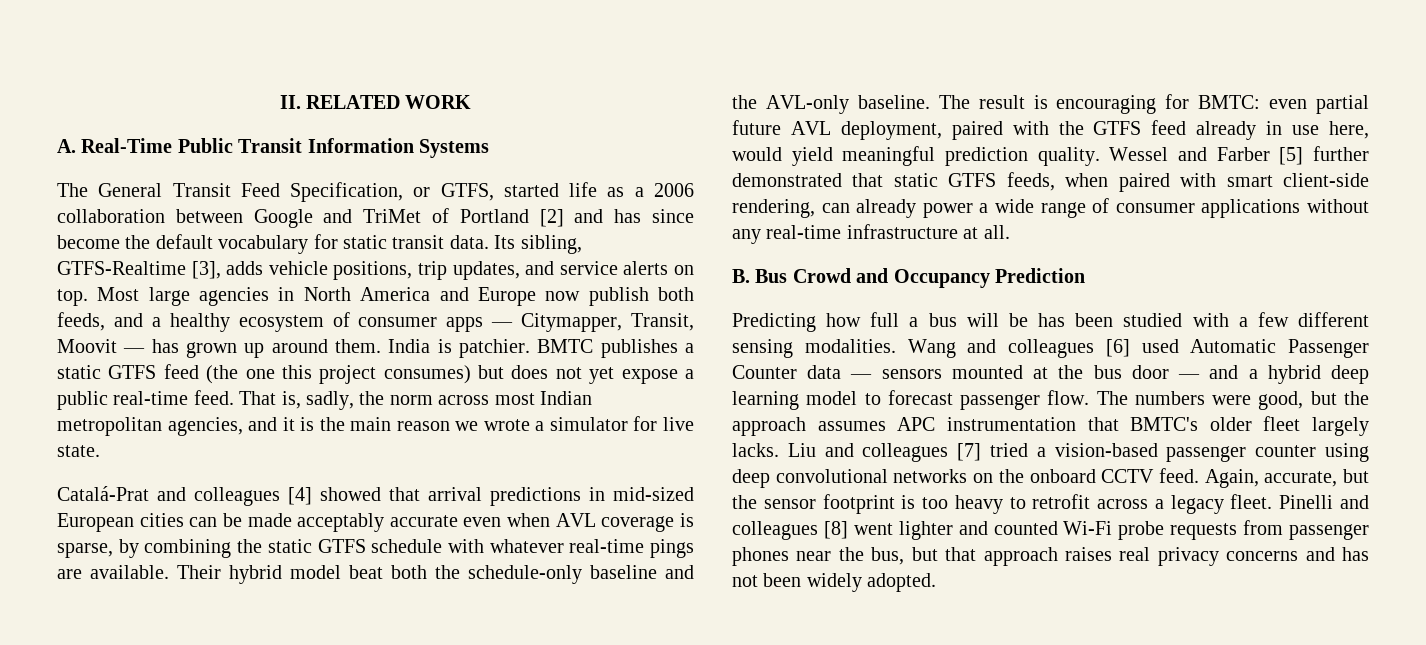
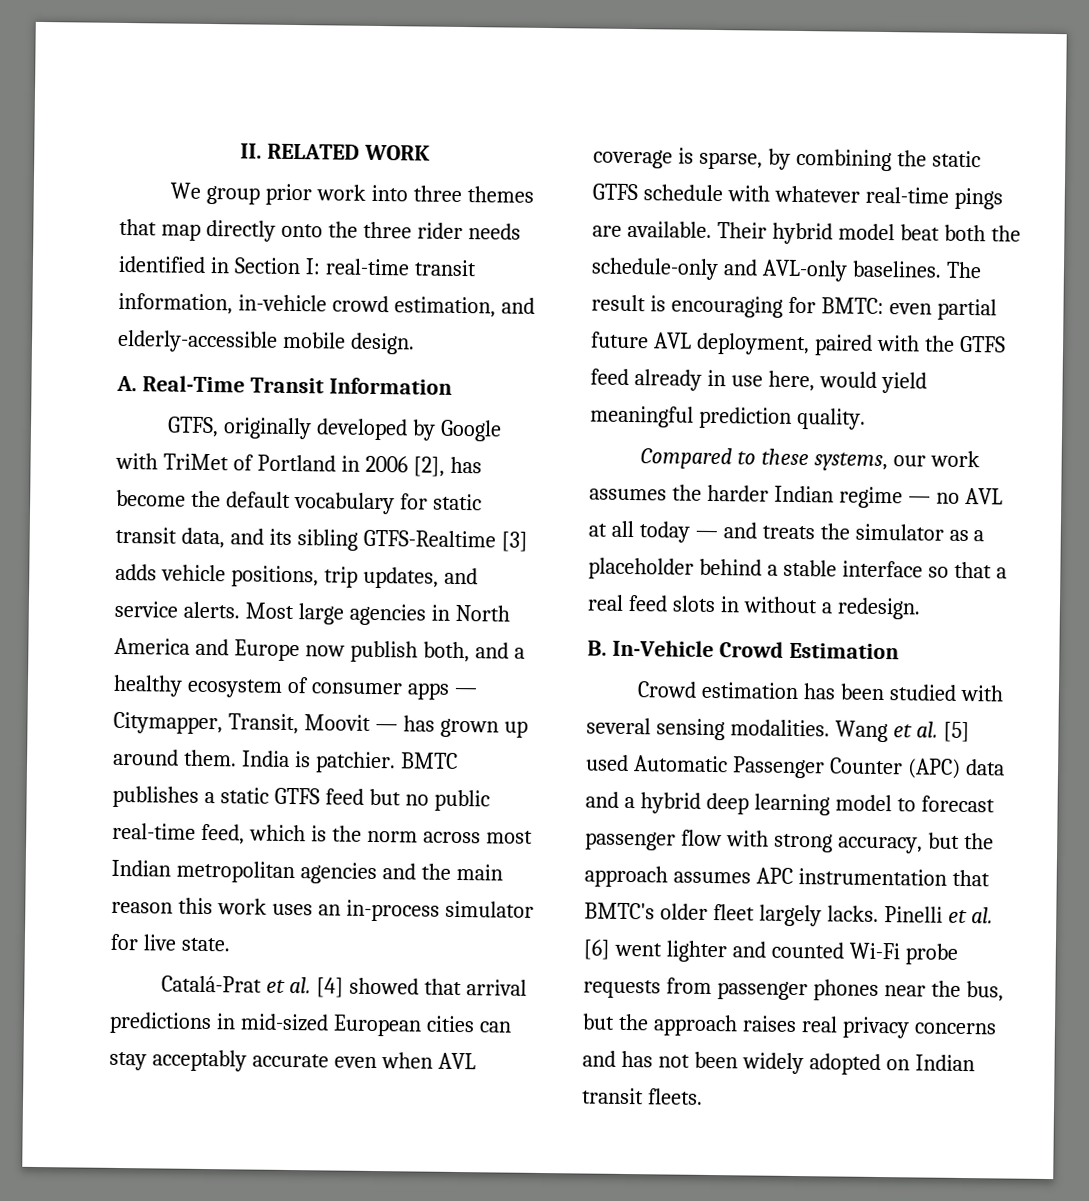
(472, 102) none -> [169,182,534,206] [119,218,521,242] [118,255,477,277] [118,292,535,318] [117,329,415,355] // We group prior work into three themes that map directly onto the three rider needs identified in Section I: real-time transit information, in-vehicle crowd estimation, and elderly-accessible mobile design.
[177,138,233,153] Public -> (245, 384) none
[419,139,489,158] [57,182,694,202] [57,208,694,228] Systems // The General Transit Feed Specification, or GTFS, started life as a 2006 collaboration between Google and TriMet of Portland [2] and has since -> [166,416,502,442] [115,452,482,477] // GTFS, originally developed by Google with TriMet of Portland in 2006 [2], has
[449,235,582,254] [57,261,221,279] data. Its sibling, GTFS-Realtime [3], -> [180,527,528,552] data, and its sibling GTFS-Realtime [3]
[623,261,695,275] [57,289,88,306] alerts on top. -> [182,601,240,619] alerts.
[658,287,695,301] [57,312,105,331] both feeds, -> [422,641,470,663] both,
[206,365,694,384] [57,390,354,410] (the one this project consumes) but does not yet expose a public real-time feed. That is, sadly, -> [368,788,490,812] [112,822,327,845] but no public real-time feed, which is
[167,417,545,436] agencies, and it is the main reason we wrote a -> [299,862,503,885] [111,897,440,922] agencies and the main reason this work uses an in-process
[157,487,280,506] and colleagues -> [265,976,311,994] et al.
[222,513,292,527] be made -> [109,1051,147,1071] stay
[590,565,694,579] [732,95,930,114] baseline and the AVL-only baseline. -> [722,259,942,282] and AVL-only baselines.
[1109,146,1369,165] [732,172,1369,192] [732,198,1369,218] [732,224,1010,244] [732,268,1085,288] [732,312,1369,332] [732,339,1369,358] [732,365,1201,379] Wessel and Farber [5] further demonstrated that static GTFS feeds, when paired with smart client-side rendering, can already power a wide range of consumer applications without any real-time infrastructure at all. // B. Bus Crowd and Occupancy Prediction // Predicting how full a bus will be has been studied with a few different sensing modalities. Wang and colleagues [6] used Automatic Passenger Counter data — sensors mounted at the bus door — -> [639,447,980,472] [589,484,1003,509] [588,520,985,543] [588,557,1007,580] [587,594,921,620] [587,639,899,660] [636,681,1004,702] [586,717,970,743] [585,754,1005,779] // Compared to these systems, our work assumes the harder Indian regime — no AVL at all today — and treats the simulator as a placeholder behind a stable interface so that a real feed slots in without a redesign. // B. In-Vehicle Crowd Estimation // Crowd estimation has been studied with several sensing modalities. Wang et al. [5] used Automatic Passenger Counter (APC) data
[1047,390,1304,410] flow. The numbers were good, -> [680,829,923,854] flow with strong accuracy,
[787,443,1369,462] [732,468,1369,488] [732,494,1369,514] [732,521,848,540] Liu and colleagues [7] tried a vision-based passenger counter using deep convolutional networks on the onboard CCTV feed. Again, accurate, but the sensor footprint is too heavy to retrofit across a legacy fleet. Pinelli and colleagues [8] -> [883,906,993,924] [583,939,610,960] Pinelli et al. [6]
[945,547,977,561] that -> [617,1013,649,1031] the
[867,573,937,592] adopted. -> [808,1053,975,1076] [582,1087,703,1105] adopted on Indian transit fleets.

